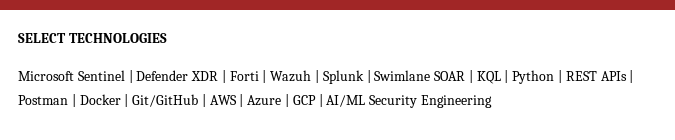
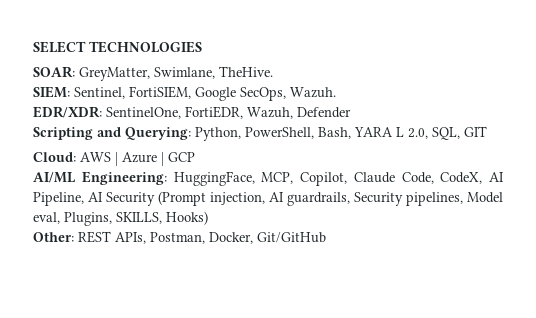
[18,70,634,84] [18,94,206,107] Microsoft Sentinel | Defender XDR | Forti | Wazuh | Splunk | Swimlane SOAR | KQL | Python | REST APIs | Postman | Docker | Git/GitHub | -> [33,66,273,81] [33,86,336,101] [33,106,351,119] [33,126,487,141] [33,152,76,162] SOAR: GreyMatter, Swimlane, TheHive. // SIEM: Sentinel, FortiSIEM, Google SecOps, Wazuh. // EDR/XDR: SentinelOne, FortiEDR, Wazuh, Defender // Scripting and Querying: Python, PowerShell, Bash, YARA L 2.0, SQL, GIT // Cloud:
[318,94,492,108] | AI/ML Security Engineering -> [33,171,504,186] [33,191,503,206] [33,211,208,226] [33,231,326,244] // AI/ML Engineering: HuggingFace, MCP, Copilot, Claude Code, CodeX, AI Pipeline, AI Security (Prompt injection, AI guardrails, Security pipelines, Model eval, Plugins, SKILLS, Hooks) // Other: REST APIs, Postman, Docker, Git/GitHub

